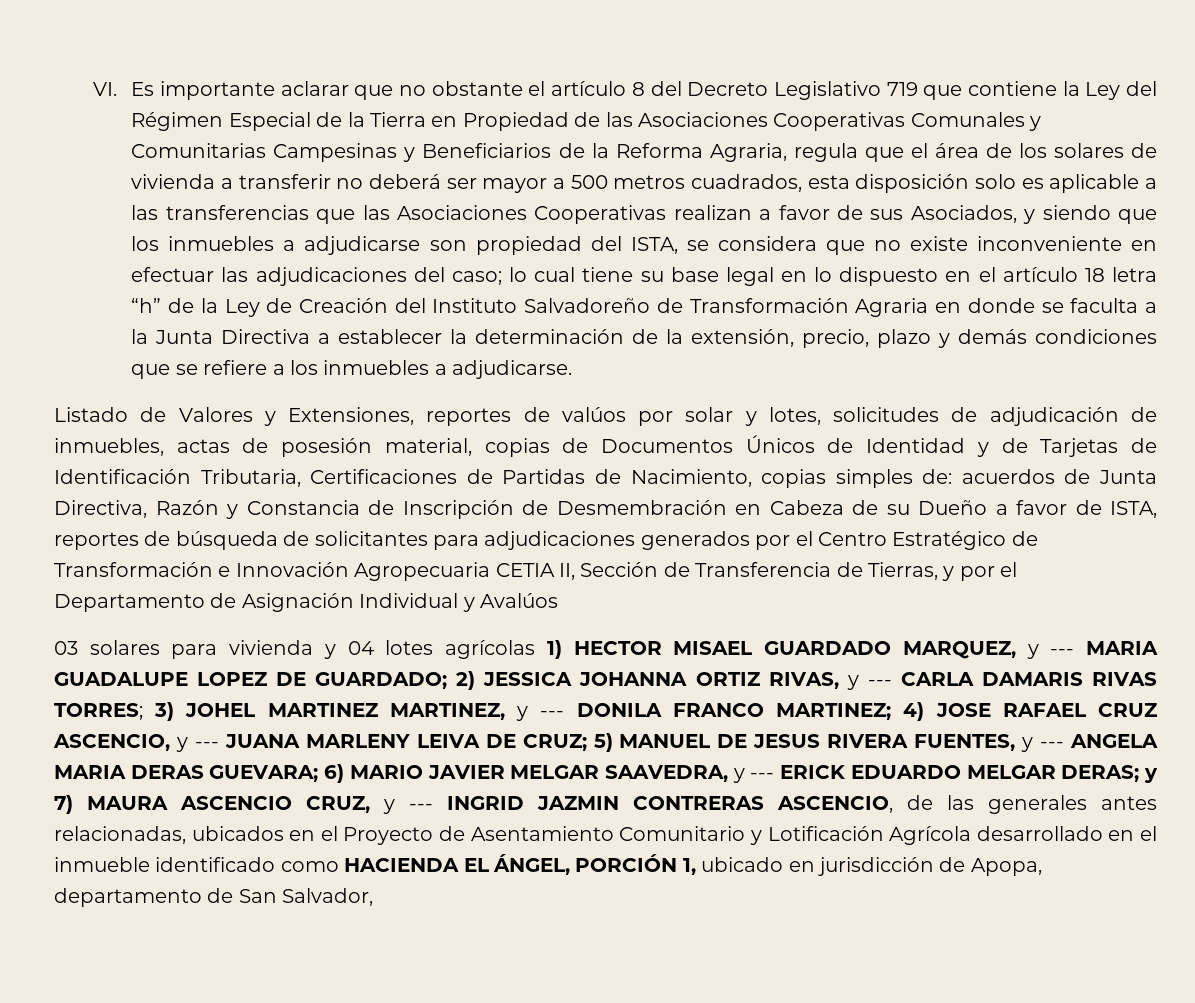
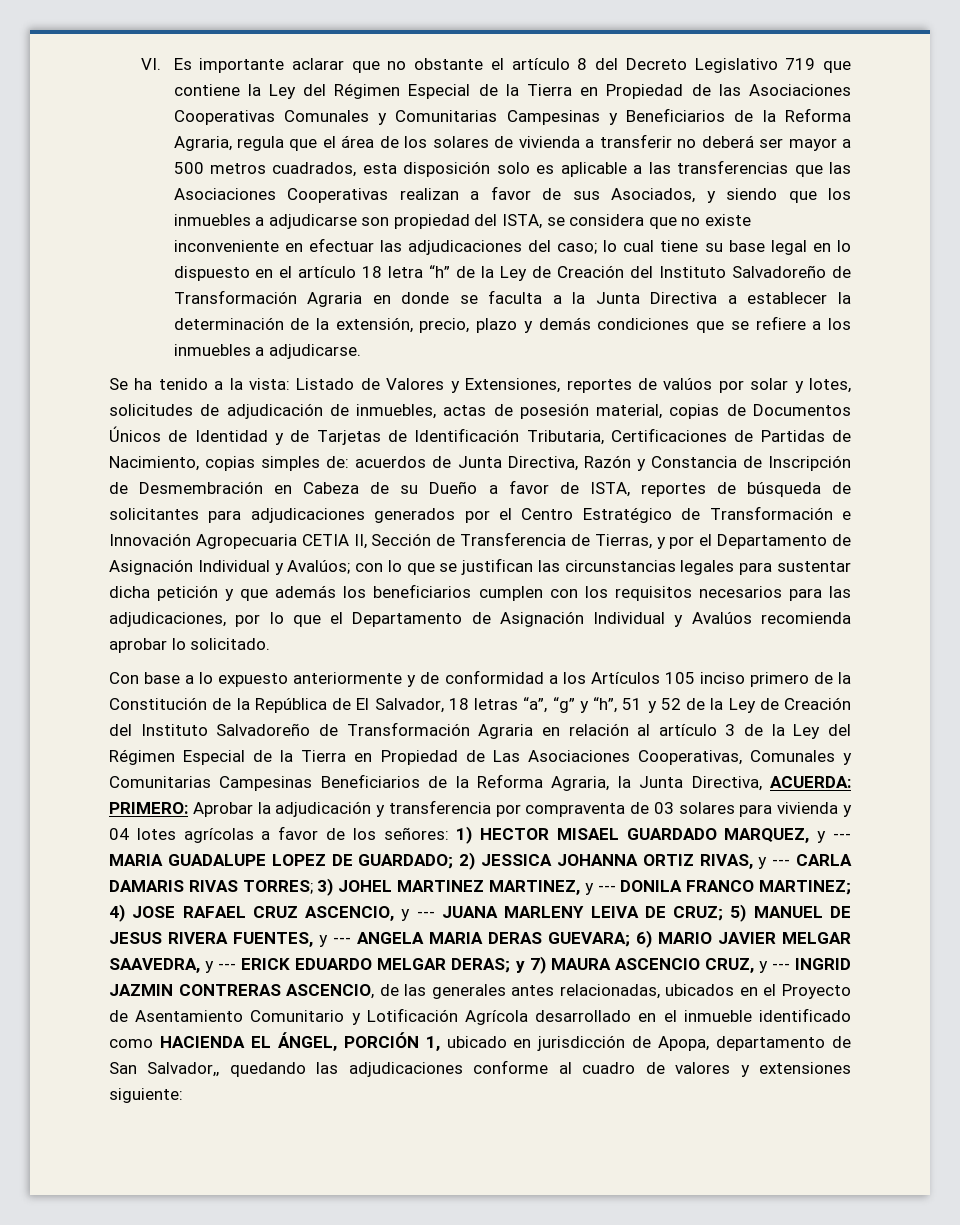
(573, 369) none -> [109,378,291,390] Se ha tenido a la vista:
[479,593,558,608] Avalúos // -> [287,558,851,575] [109,584,852,601] [109,611,851,627] [109,638,271,653] [109,670,851,687] [109,697,851,713] [109,722,851,739] [109,749,853,765] [109,774,851,791] [109,800,650,817] Avalúos; con lo que se justifican las circunstancias legales para sustentar dicha petición y que además los beneficiarios cumplen con los requisitos necesarios para las adjudicaciones, por lo que el Departamento de Asignación Individual y Avalúos recomienda aprobar lo solicitado. // Con base a lo expuesto anteriormente y de conformidad a los Artículos 105 inciso primero de la Constitución de la República de El Salvador, 18 letras “a”, “g” y “h”, 51 y 52 de la Ley de Creación del Instituto Salvadoreño de Transformación Agraria en relación al artículo 3 de la Ley del Régimen Especial de la Tierra en Propiedad de Las Asociaciones Cooperativas, Comunales y Comunitarias Campesinas Beneficiarios de la Reforma Agraria, la Junta Directiva, ACUERDA: PRIMERO: Aprobar la adjudicación y transferencia por compraventa de
(536, 649) none -> [261,826,449,840] a favor de los señores:
[282,888,374,906] Salvador, -> [147,1060,852,1077] [109,1088,183,1103] Salvador,, quedando las adjudicaciones conforme al cuadro de valores y extensiones siguiente:

